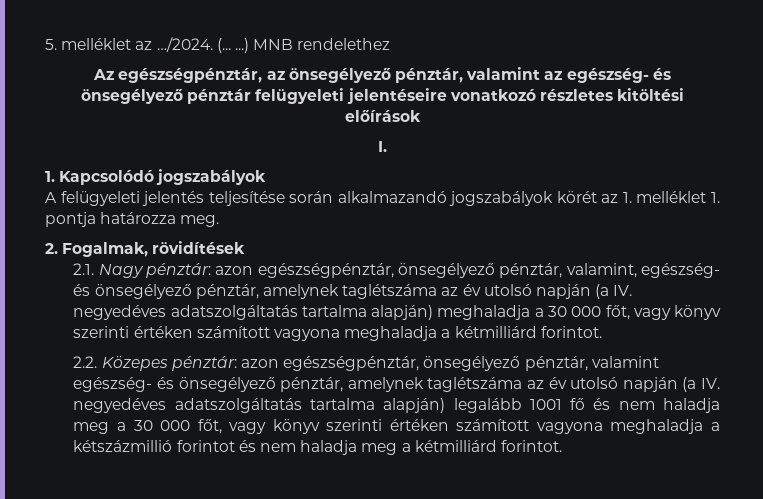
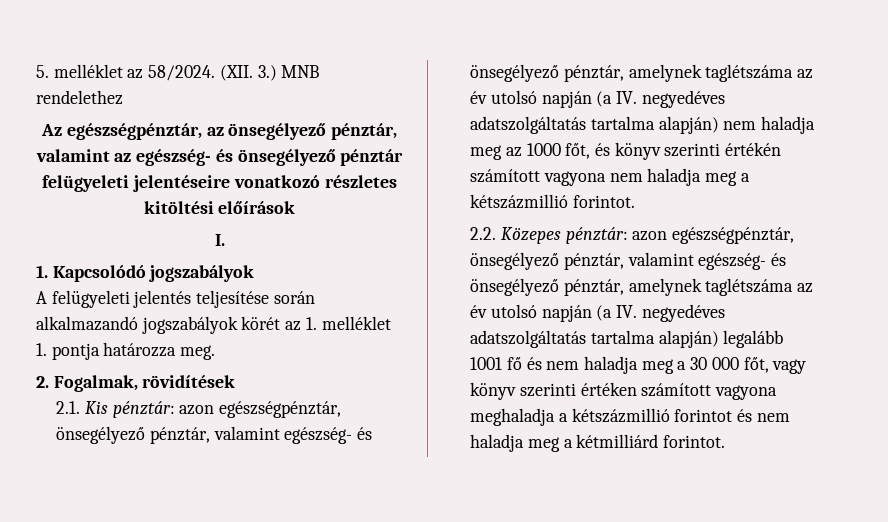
[156,37,249,53] …/2024. (... ...) -> [148,65,277,81] 58/2024. (XII. 3.)
[98,263,637,278] Nagy pénztár: azon egészségpénztár, önsegélyező pénztár, valamint, -> [84,401,341,418] [56,426,280,444] Kis pénztár: azon egészségpénztár, önsegélyező pénztár, valamint
[437,305,722,320] [73,326,537,341] meghaladja a 30 000 főt, vagy könyv szerinti értéken számított vagyona meghaladja a kétmilliárd -> [723,116,815,134] [470,142,782,160] [470,168,750,186] [470,194,569,209] nem haladja meg az 1000 főt, és könyv szerinti értékén számított vagyona nem haladja meg a kétszázmillió

